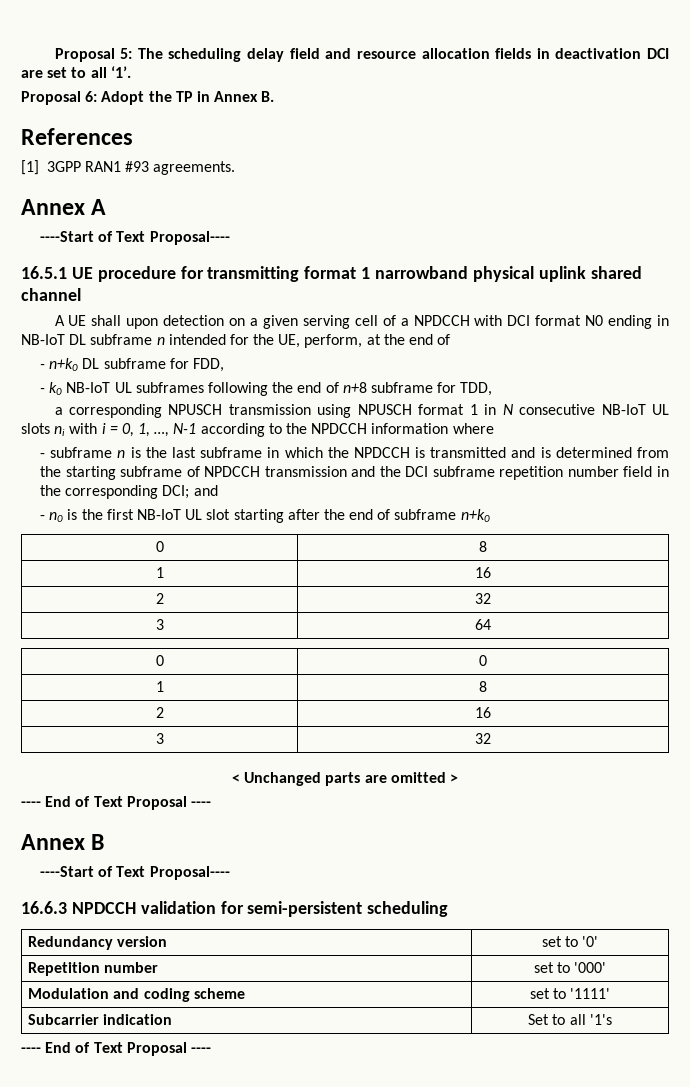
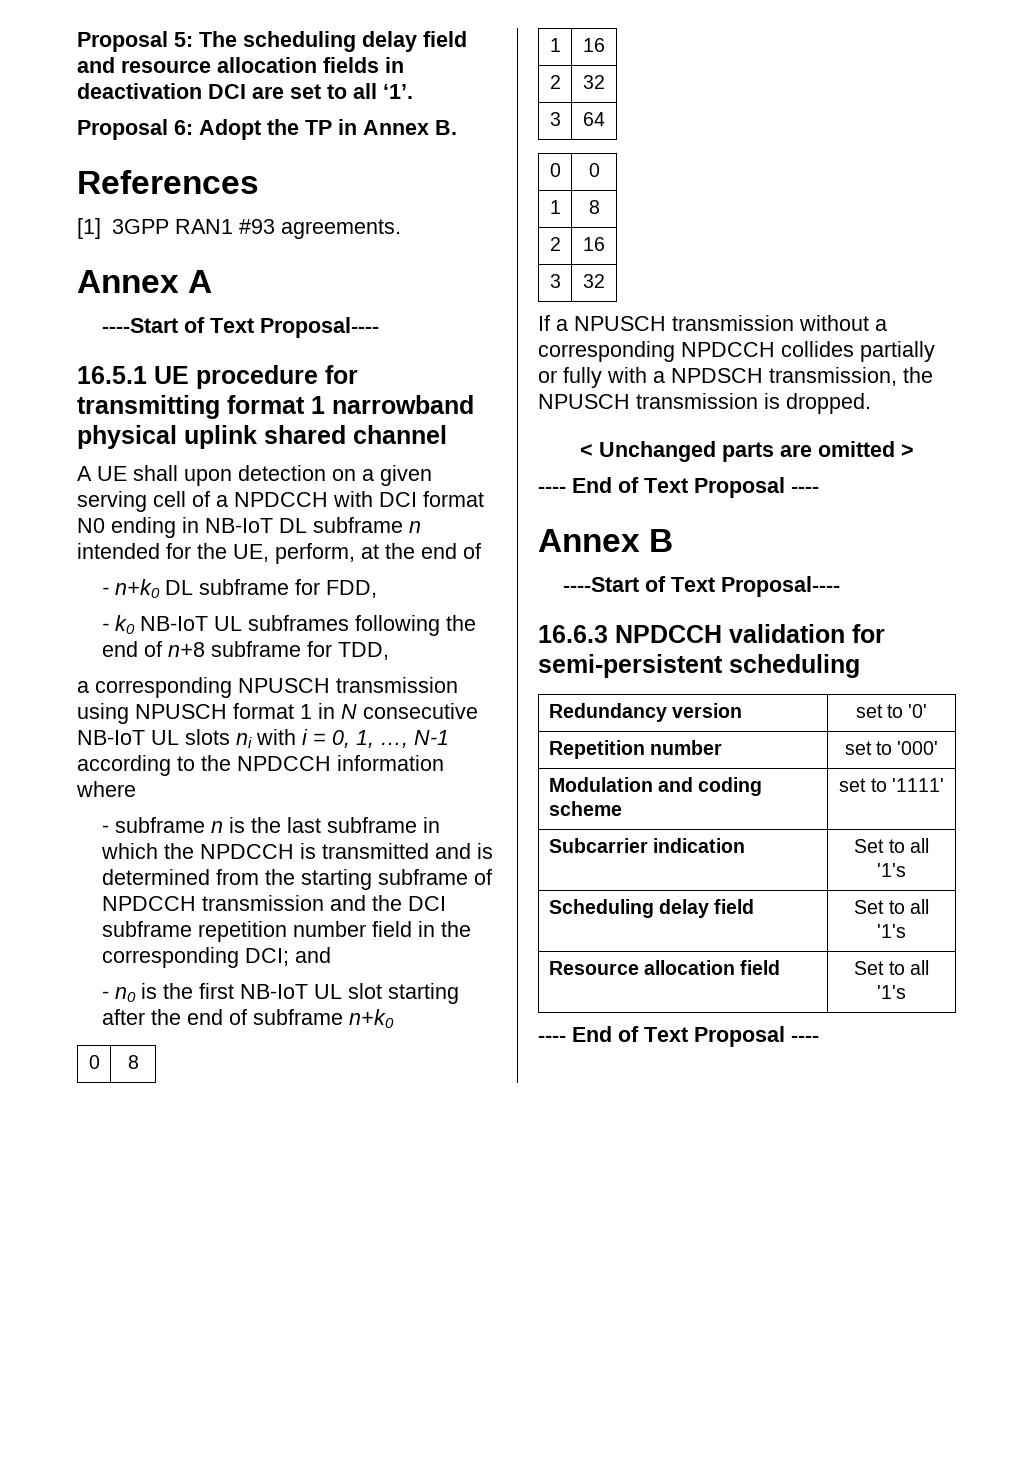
(491, 738) none -> [538,315,887,331] [538,341,935,362] [538,367,933,388] [538,393,871,414] // If a NPUSCH transmission without a corresponding NPDCCH collides partially or fully with a NPDSCH transmission, the NPUSCH transmission is dropped.
(612, 1019) none -> [548,899,755,918] [854,899,929,914] [877,924,906,938] [548,960,781,975] [854,960,929,975] [877,985,906,999] // Scheduling delay field | Set to all '1's // Resource allocation field | Set to all '1's

